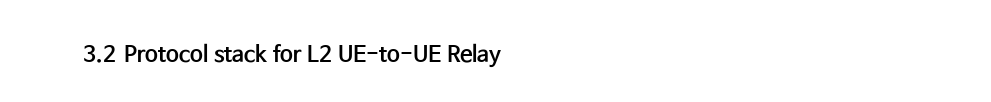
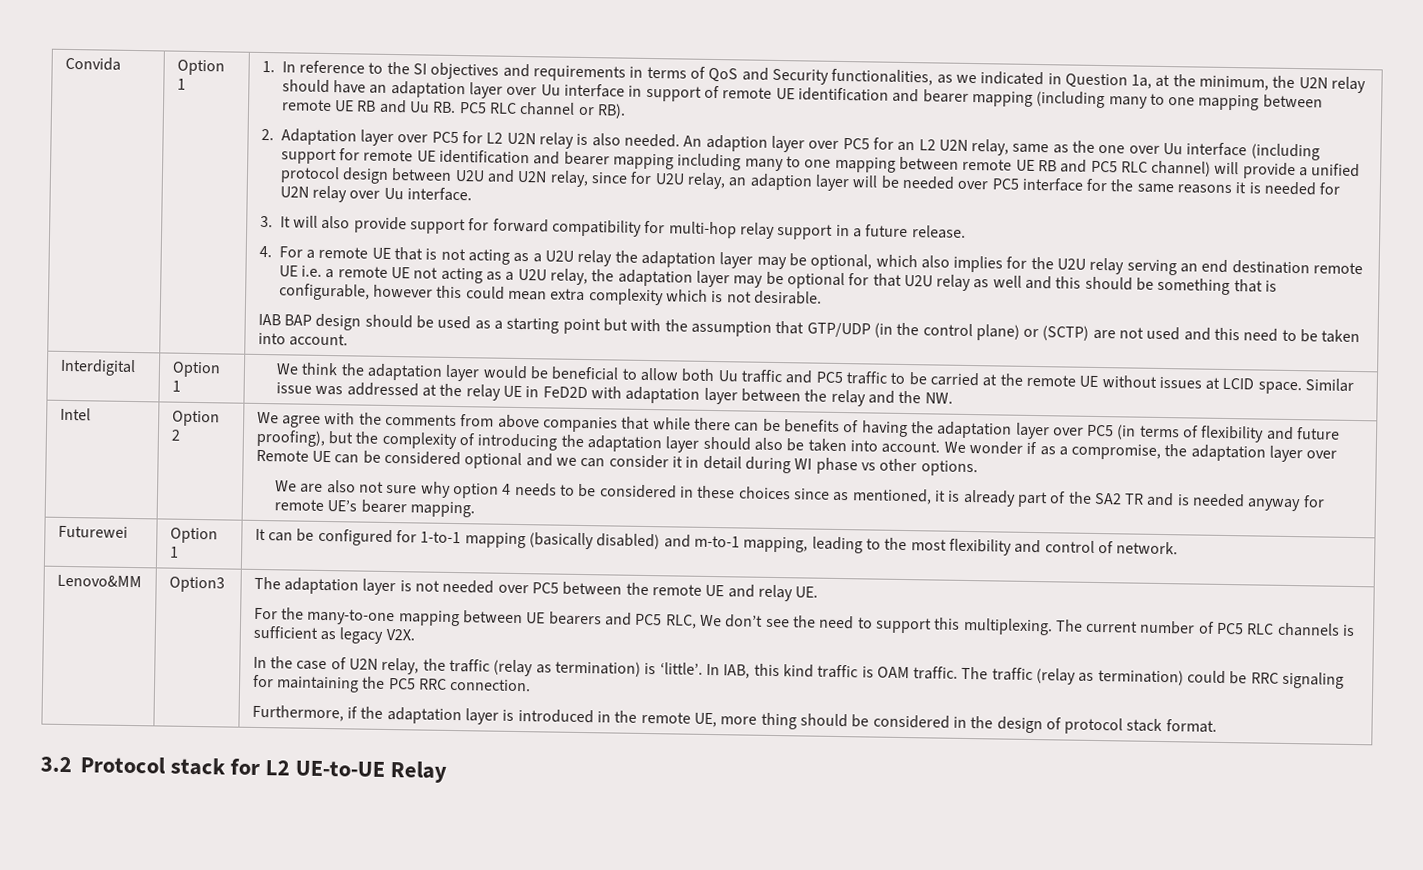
(83, 54) none -> [64,56,121,71] [176,59,225,76] [176,78,186,90] [261,60,1367,94] [281,79,1323,111] [280,99,626,119] [260,128,1320,161] [280,148,1361,180] [279,166,1341,196] [279,185,473,203] [259,215,966,240] [258,245,1364,276] [278,265,1278,296] [278,283,822,306] [257,313,1361,344] [257,332,349,347] [59,358,136,377] [171,361,221,378] [171,380,181,392] [276,362,1355,395] [276,382,953,407] [59,407,91,421] [171,410,220,427] [170,429,181,441] [256,411,1341,443] [255,429,1338,463] [255,449,978,477] [275,480,1325,512] [274,499,476,518] [57,525,128,538] [169,527,218,544] [169,546,179,558] [254,528,1179,556] [56,574,142,588] [168,576,225,593] [253,576,819,602] [253,607,1356,637] [252,625,415,644] [252,656,1345,689] [252,674,532,693] [251,704,1217,735] Convida | Option 1 | 1. In reference to the SI objectives and requirements in terms of QoS and Security functionalities, as we indicated in Question 1a, at the minimum, the U2N relay should have an adaptation layer over Uu interface in support of remote UE identification and bearer mapping (including many to one mapping between remote UE RB and Uu RB. PC5 RLC channel or RB). // 2. Adaptation layer over PC5 for L2 U2N relay is also needed. An adaption layer over PC5 for an L2 U2N relay, same as the one over Uu interface (including support for remote UE identification and bearer mapping including many to one mapping between remote UE RB and PC5 RLC channel) will provide a unified protocol design between U2U and U2N relay, since for U2U relay, an adaption layer will be needed over PC5 interface for the same reasons it is needed for U2N relay over Uu interface. // 3. It will also provide support for forward compatibility for multi-hop relay support in a future release. // 4. For a remote UE that is not acting as a U2U relay the adaptation layer may be optional, which also implies for the U2U relay serving an end destination remote UE i.e. a remote UE not acting as a U2U relay, the adaptation layer may be optional for that U2U relay as well and this should be something that is configurable, however this could mean extra complexity which is not desirable. // IAB BAP design should be used as a starting point but with the assumption that GTP/UDP (in the control plane) or (SCTP) are not used and this need to be taken into account. // Interdigital | Option 1 | We think the adaptation layer would be beneficial to allow both Uu traffic and PC5 traffic to be carried at the remote UE without issues at LCID space. Similar issue was addressed at the relay UE in FeD2D with adaptation layer between the relay and the NW. // Intel | Option 2 | We agree with the comments from above companies that while there can be benefits of having the adaptation layer over PC5 (in terms of flexibility and future proofing), but the complexity of introducing the adaptation layer should also be taken into account. We wonder if as a compromise, the adaptation layer over Remote UE can be considered optional and we can consider it in detail during WI phase vs other options. // We are also not sure why option 4 needs to be considered in these choices since as mentioned, it is already part of the SA2 TR and is needed anyway for remote UE’s bearer mapping. // Futurewei | Option 1 | It can be configured for 1-to-1 mapping (basically disabled) and m-to-1 mapping, leading to the most flexibility and control of network. // Lenovo&MM | Option3 | The adaptation layer is not needed over PC5 between the remote UE and relay UE. // For the many-to-one mapping between UE bearers and PC5 RLC, We don’t see the need to support this multiplexing. The current number of PC5 RLC channels is sufficient as legacy V2X. // In the case of U2N relay, the traffic (relay as termination) is ‘little’. In IAB, this kind traffic is OAM traffic. The traffic (relay as termination) could be RRC signaling for maintaining the PC5 RRC connection. // Furthermore, if the adaptation layer is introduced in the remote UE, more thing should be considered in the design of protocol stack format. //

